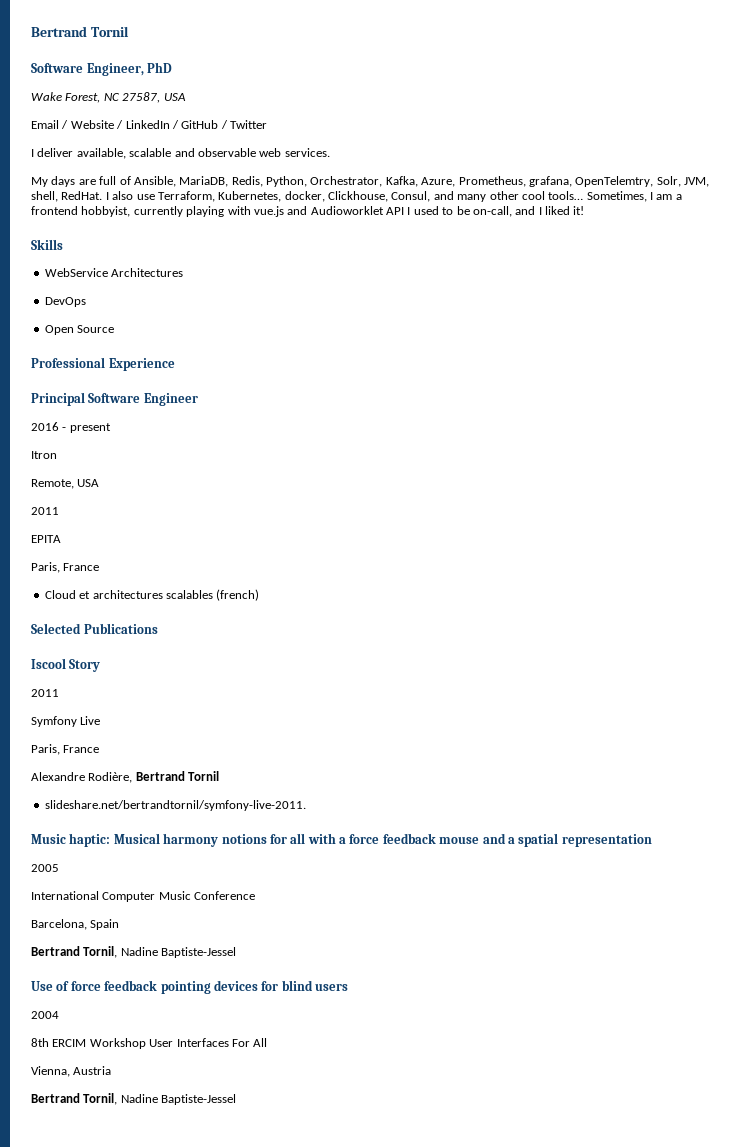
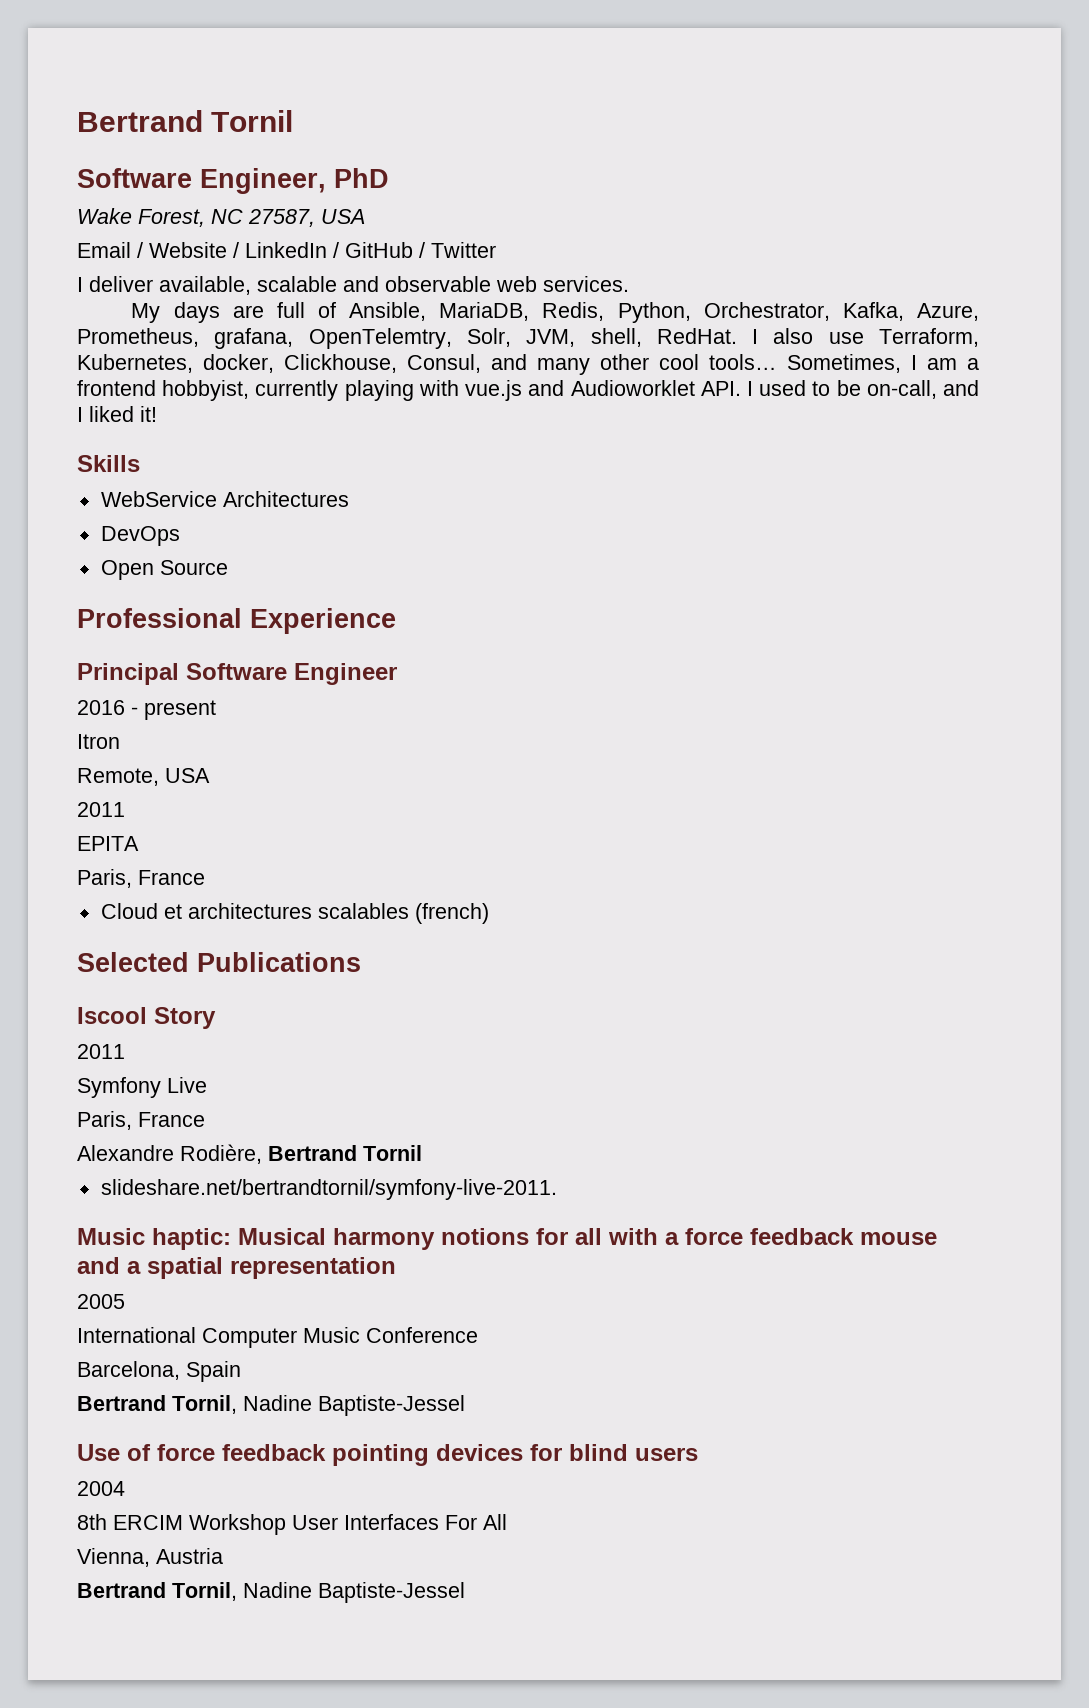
[386,207,404,215] API -> [700,381,741,396] API.

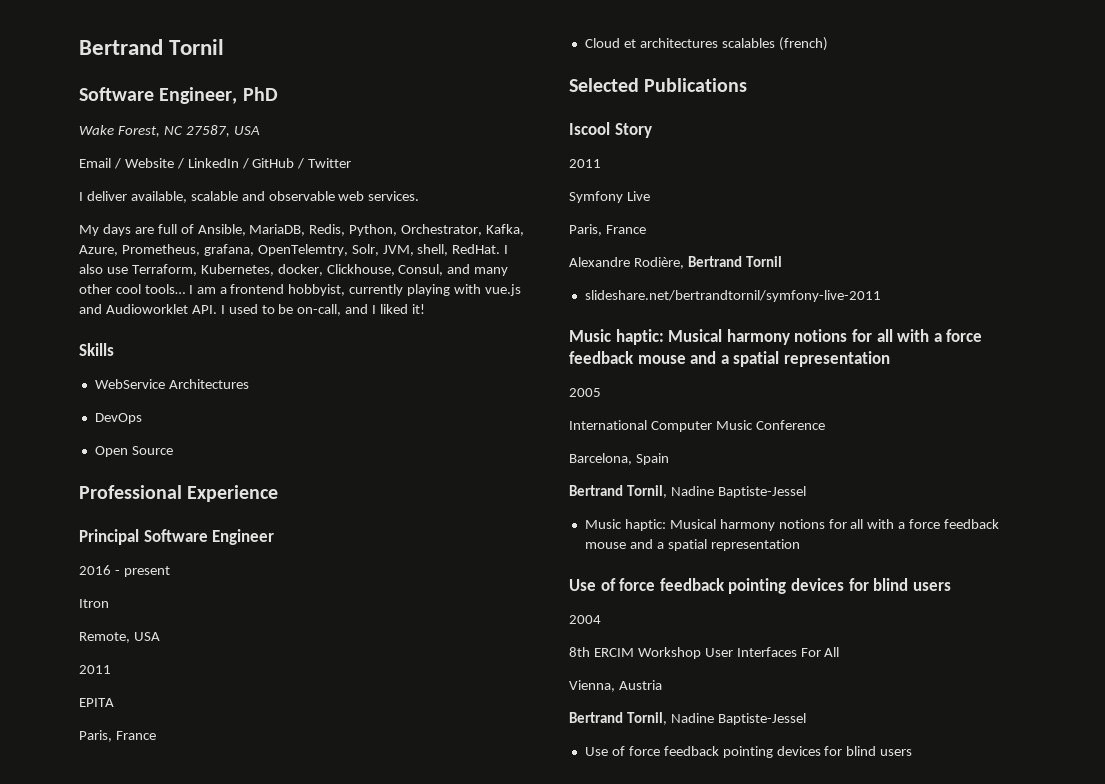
[787,354,901,373] Sometimes, -> (185, 289) none
[100,1179,557,1200] slideshare.net/bertrandtornil/symfony-live-2011. -> [584,290,881,302] slideshare.net/bertrandtornil/symfony-live-2011
(465, 1405) none -> [584,519,1000,531] [584,539,800,551] // Music haptic: Musical harmony notions for all with a force feedback mouse and a spatial representation
(465, 1592) none -> [584,746,913,758] // Use of force feedback pointing devices for blind users

